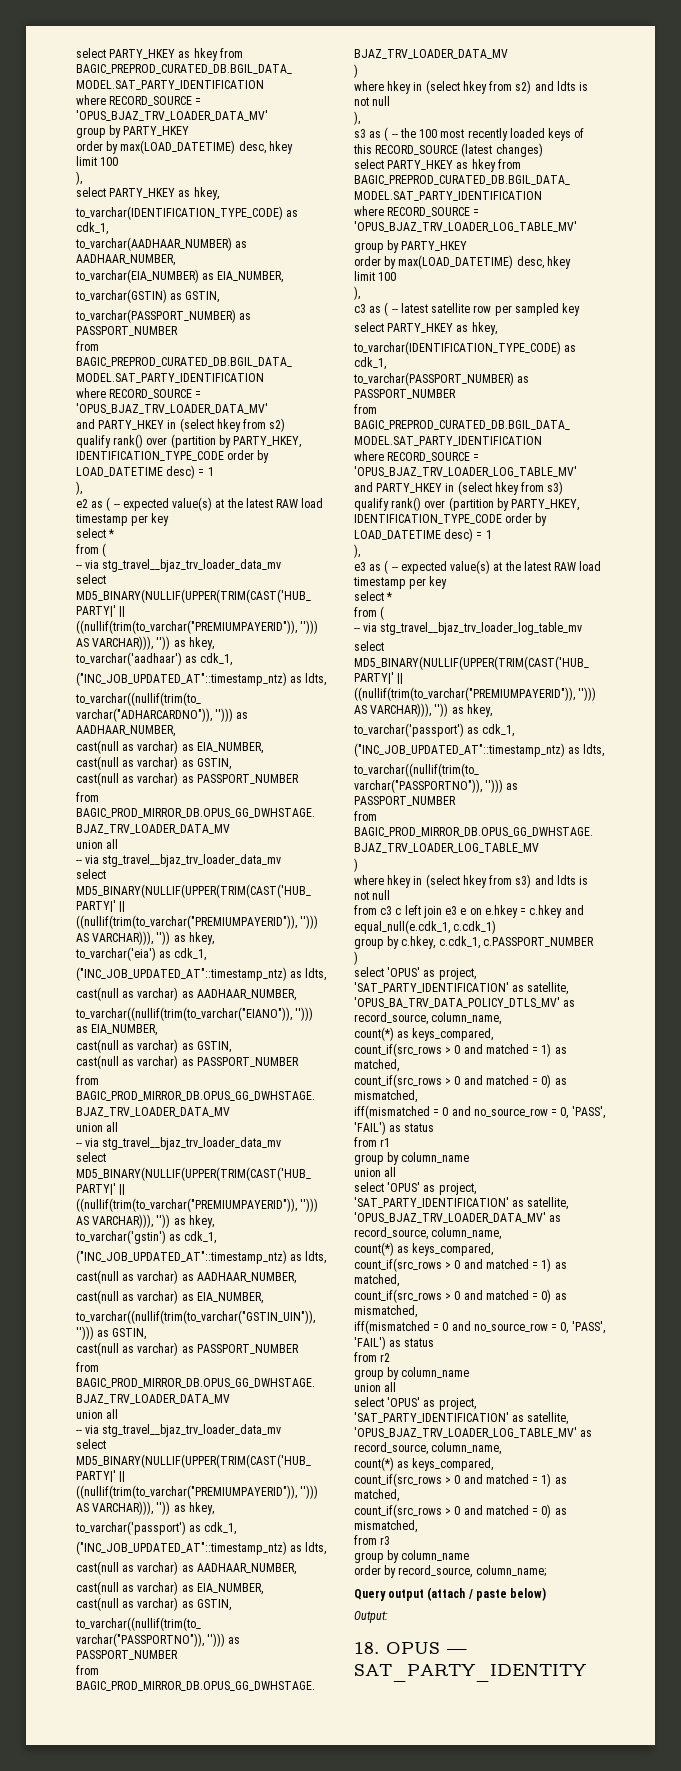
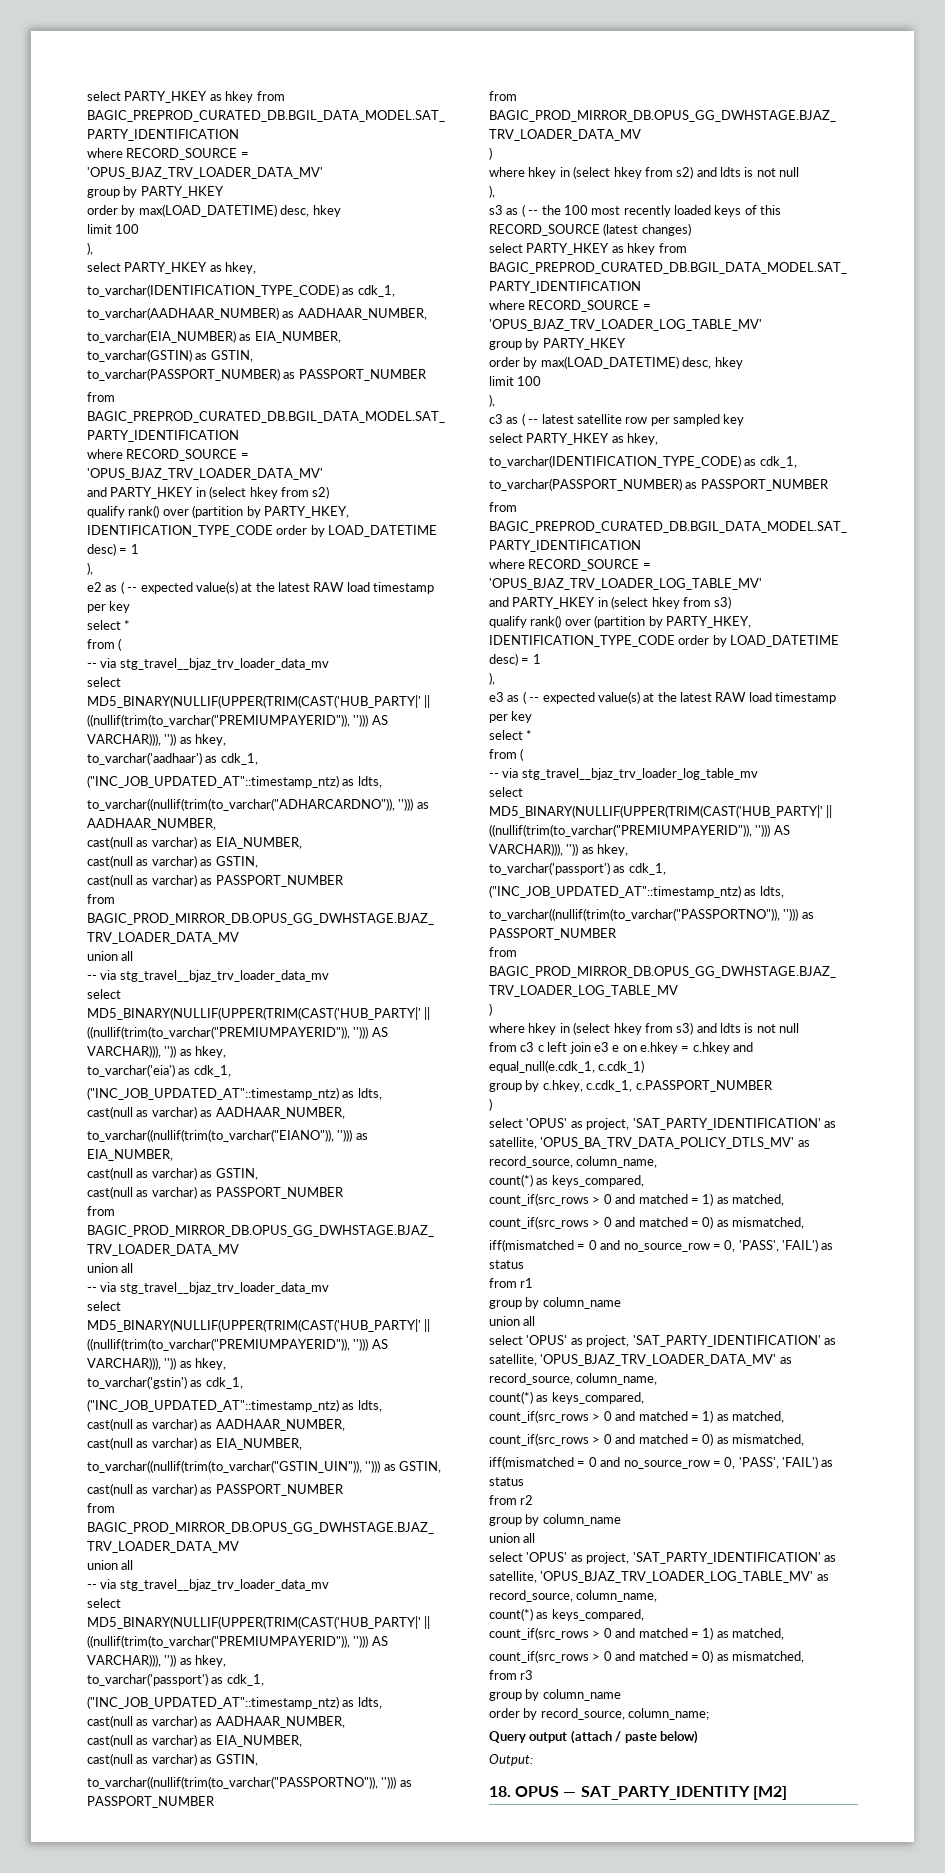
(587, 1673) none -> [752,1786,787,1800] [M2]

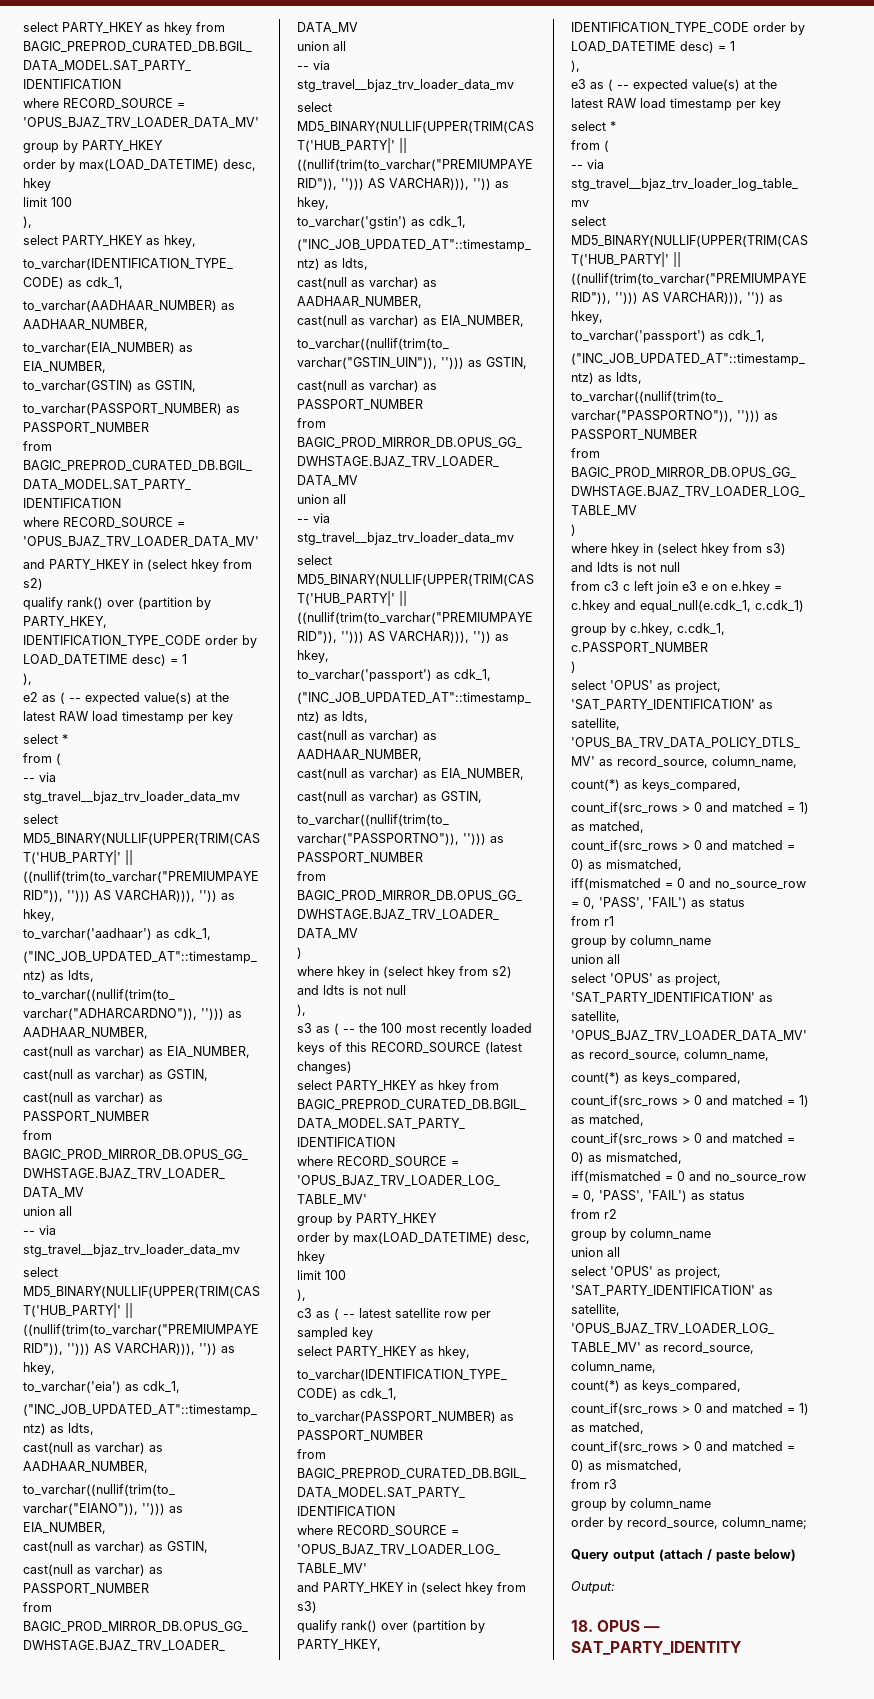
[752,1786,787,1800] [M2] -> (741, 1648) none

